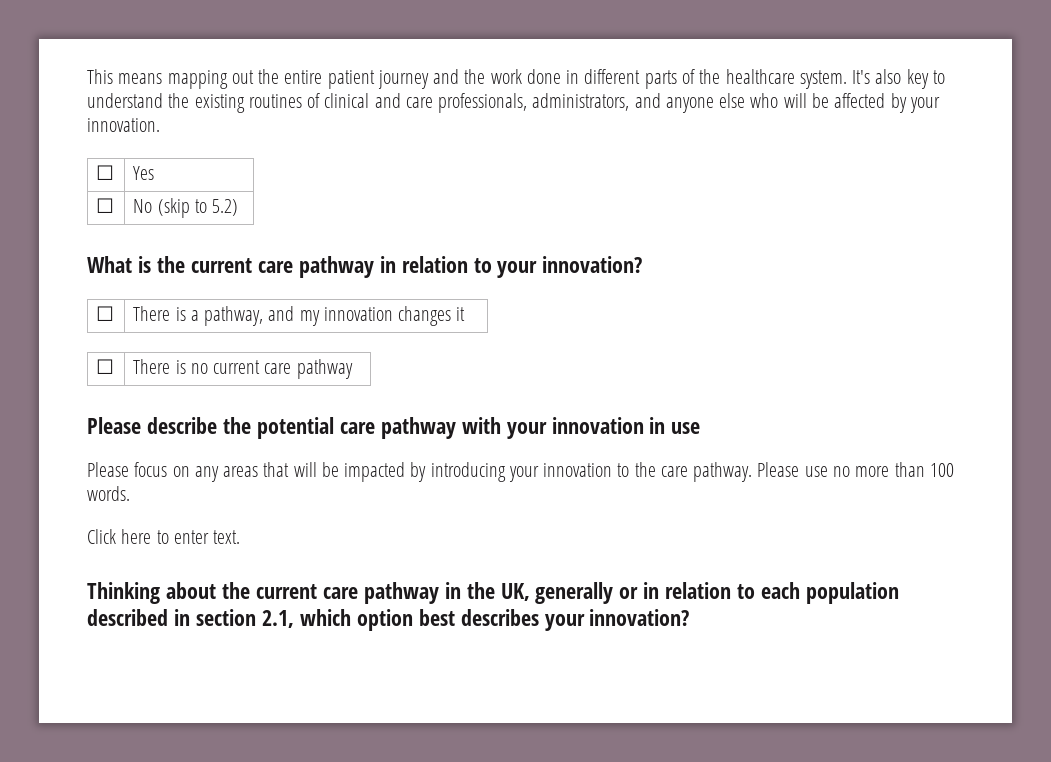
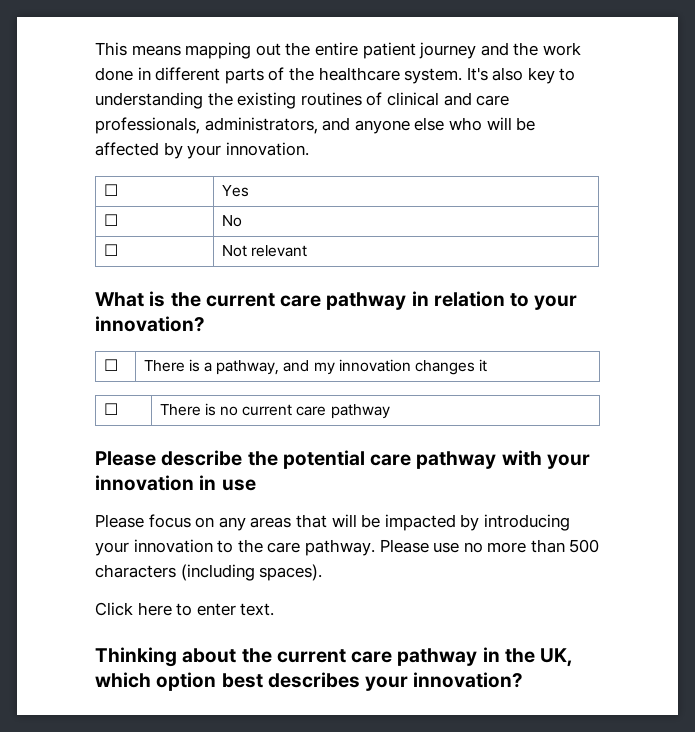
[87,93,163,108] understand -> [95,92,203,109] understanding
[157,198,239,218] (skip to 5.2) -> [103,244,118,256] [221,245,307,257] // ☐ | Not relevant
[929,463,954,477] [87,486,130,501] 100 words. -> [569,539,600,553] [95,564,323,581] 500 characters (including spaces).
[535,582,900,604] [87,609,294,628] generally or in relation to each population described in section 2.1, -> (574, 657) none

